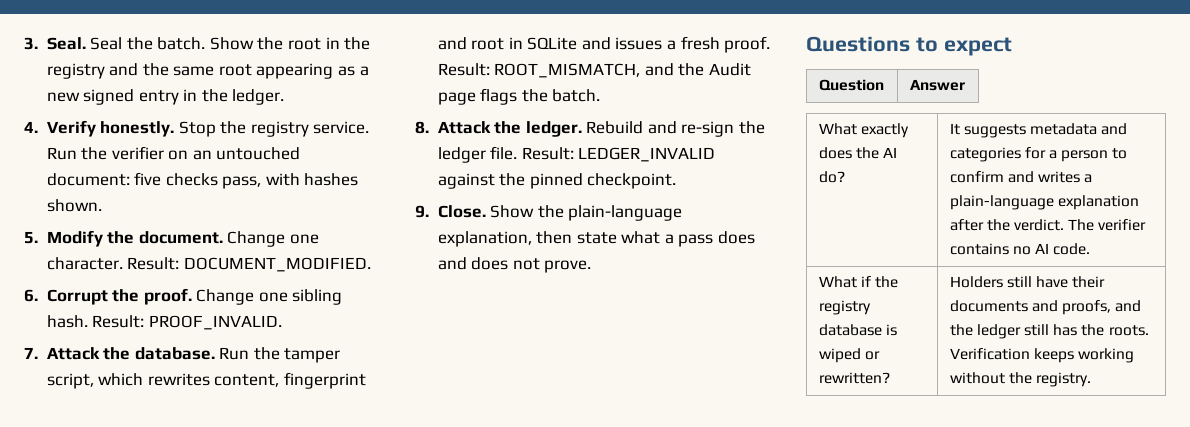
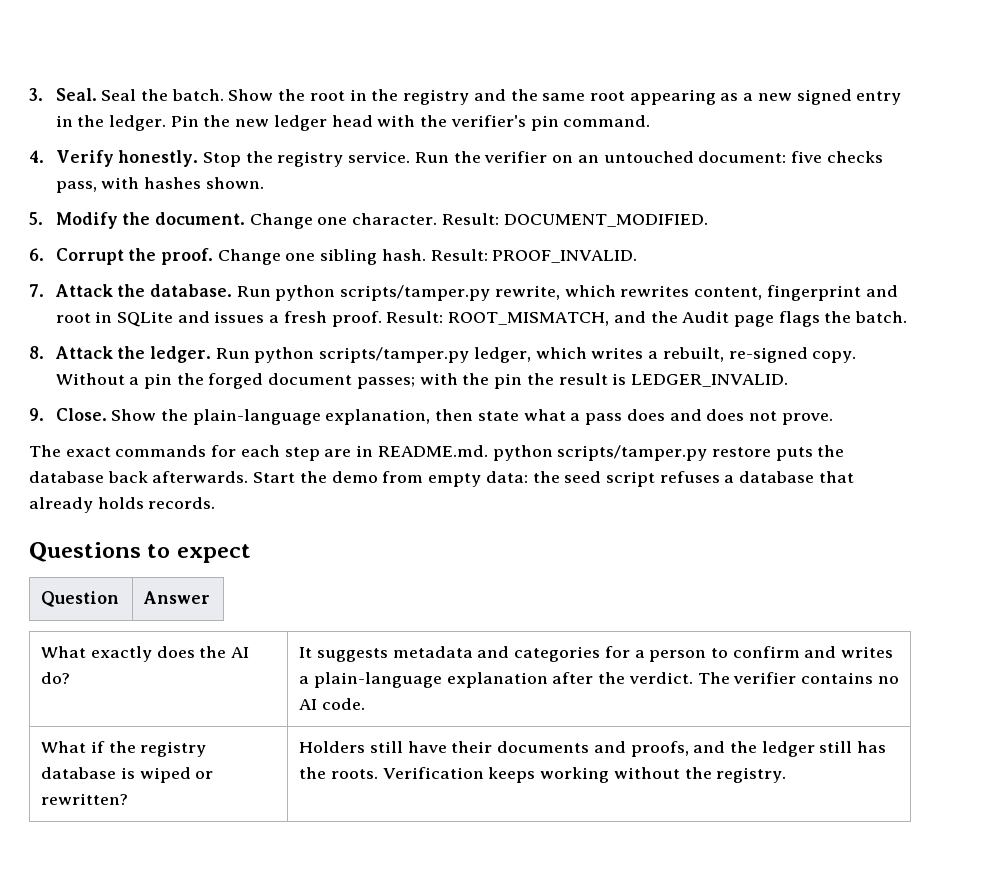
(285, 97) none -> [170,115,651,131] Pin the new ledger head with the verifier's pin command.
[253,347,341,363] [46,373,94,389] the tamper script, -> [275,285,560,301] python scripts/tamper.py rewrite,
[586,121,766,137] [437,146,716,163] [437,173,677,189] Rebuild and re-sign the ledger file. Result: LEDGER_INVALID against the pinned checkpoint. -> [215,347,857,363] [55,373,789,389] Run python scripts/tamper.py ledger, which writes a rebuilt, re-signed copy. Without a pin the forged document passes; with the pin the result is LEDGER_INVALID.
(592, 266) none -> [29,445,845,461] [29,471,854,487] [29,497,216,513] // The exact commands for each step are in README.md. python scripts/tamper.py restore puts the database back afterwards. Start the demo from empty data: the seed script refuses a database that already holds records.

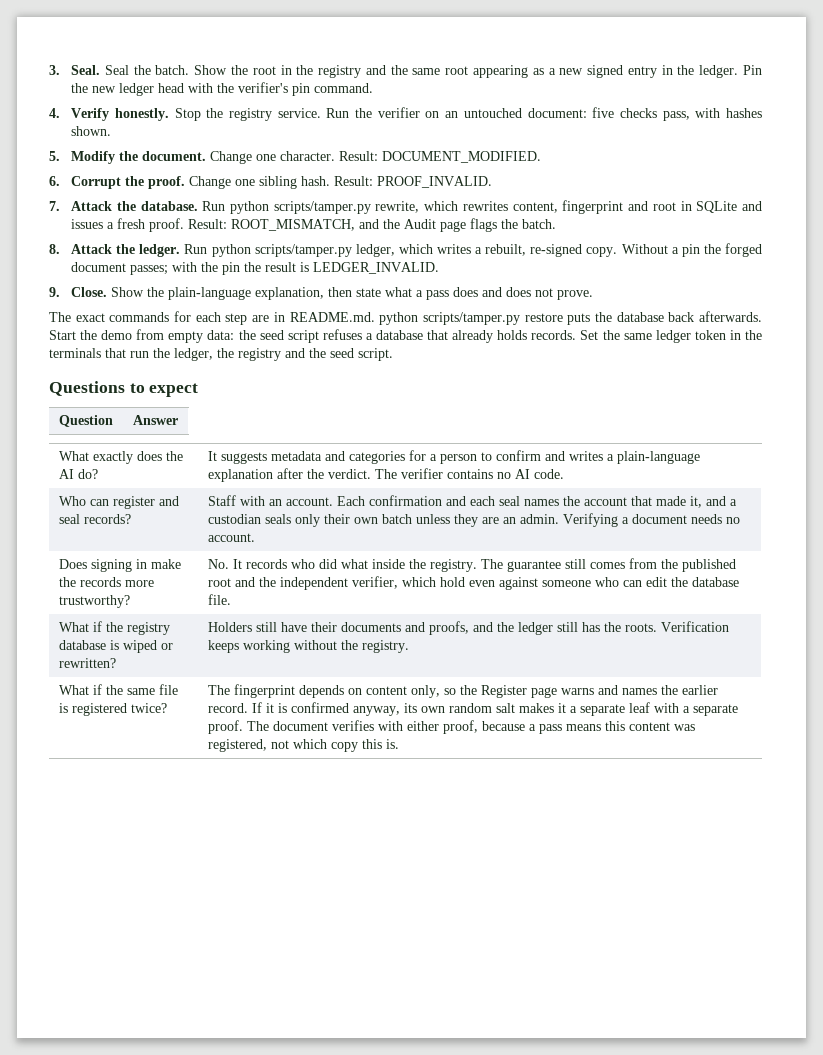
(216, 503) none -> [580,330,763,343] [49,348,393,361] Set the same ledger token in the terminals that run the ledger, the registry and the seed script.
(365, 704) none -> [58,496,179,509] [58,514,131,524] [207,495,737,508] [207,513,740,527] [207,533,255,542] [58,559,181,572] [58,577,154,587] [58,595,130,608] [207,558,736,572] [207,576,739,590] [207,594,231,605] // Who can register and seal records? | Staff with an account. Each confirmation and each seal names the account that made it, and a custodian seals only their own batch unless they are an admin. Verifying a document needs no account. // Does signing in make the records more trustworthy? | No. It records who did what inside the registry. The guarantee still comes from the published root and the independent verifier, which hold even against someone who can edit the database file.
(787, 775) none -> [58,684,178,695] [58,703,167,716] [207,684,718,698] [207,702,738,716] [207,720,695,734] [207,739,399,752] // What if the same file is registered twice? | The fingerprint depends on content only, so the Register page warns and names the earlier record. If it is confirmed anyway, its own random salt makes it a separate leaf with a separate proof. The document verifies with either proof, because a pass means this content was registered, not which copy this is.

